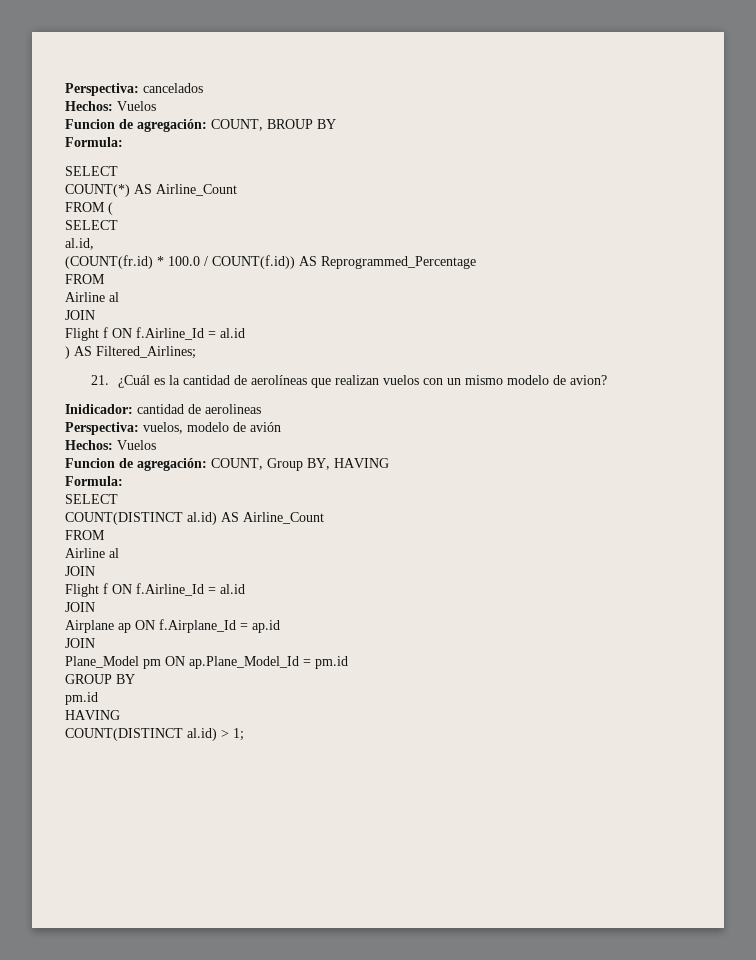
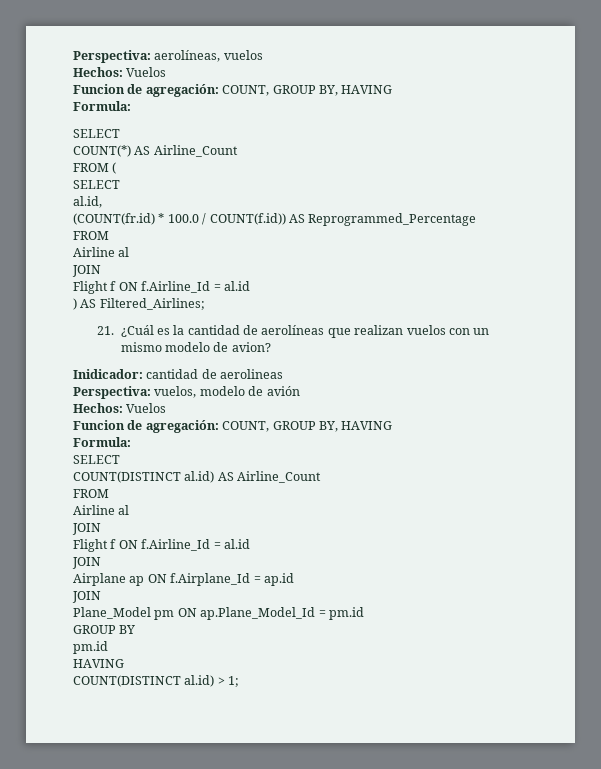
[65,83,203,96] [65,101,156,111] [65,119,336,132] Perspectiva: cancelados // Hechos: Vuelos // Funcion de agregación: COUNT, BROUP BY -> [73,50,263,63] [73,67,167,77] [73,84,393,97] Perspectiva: aerolíneas, vuelos // Hechos: Vuelos // Funcion de agregación: COUNT, GROUP BY, HAVING
[267,458,303,471] Group -> [272,421,316,430] GROUP

